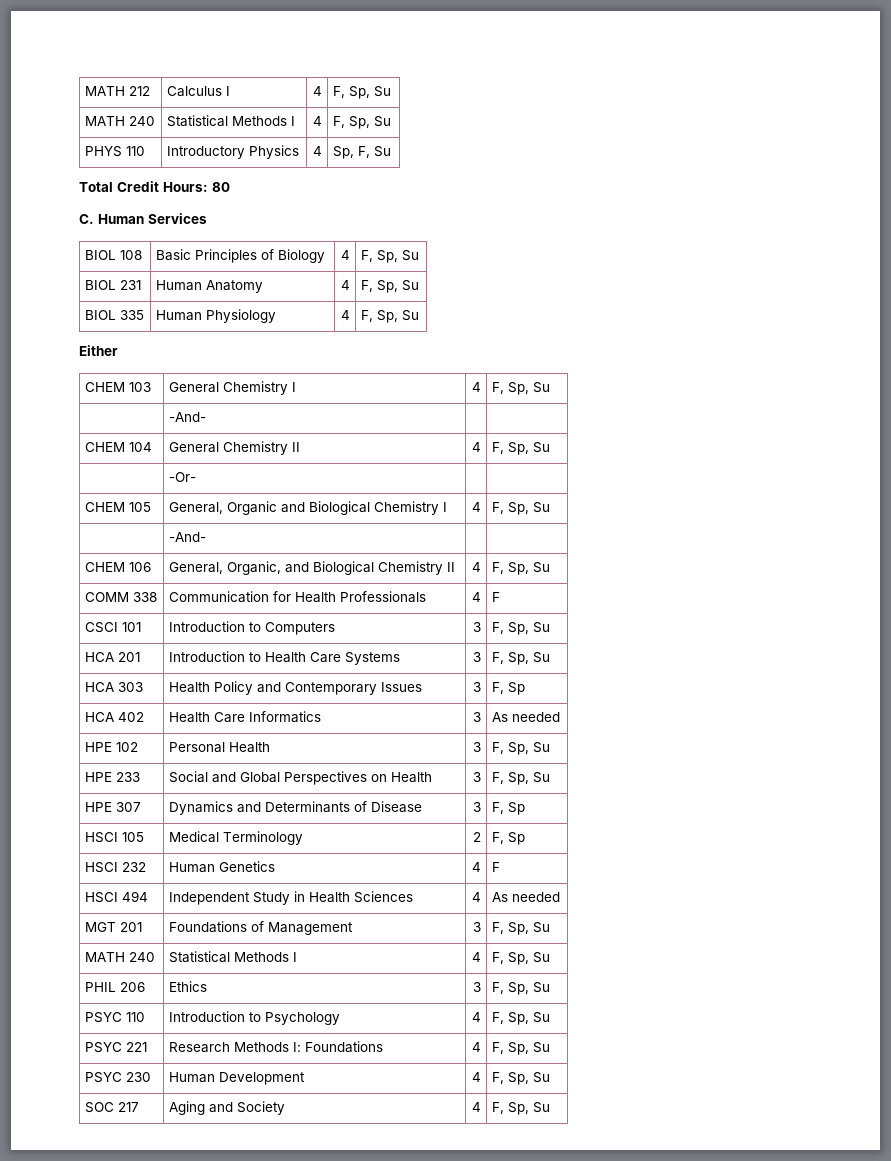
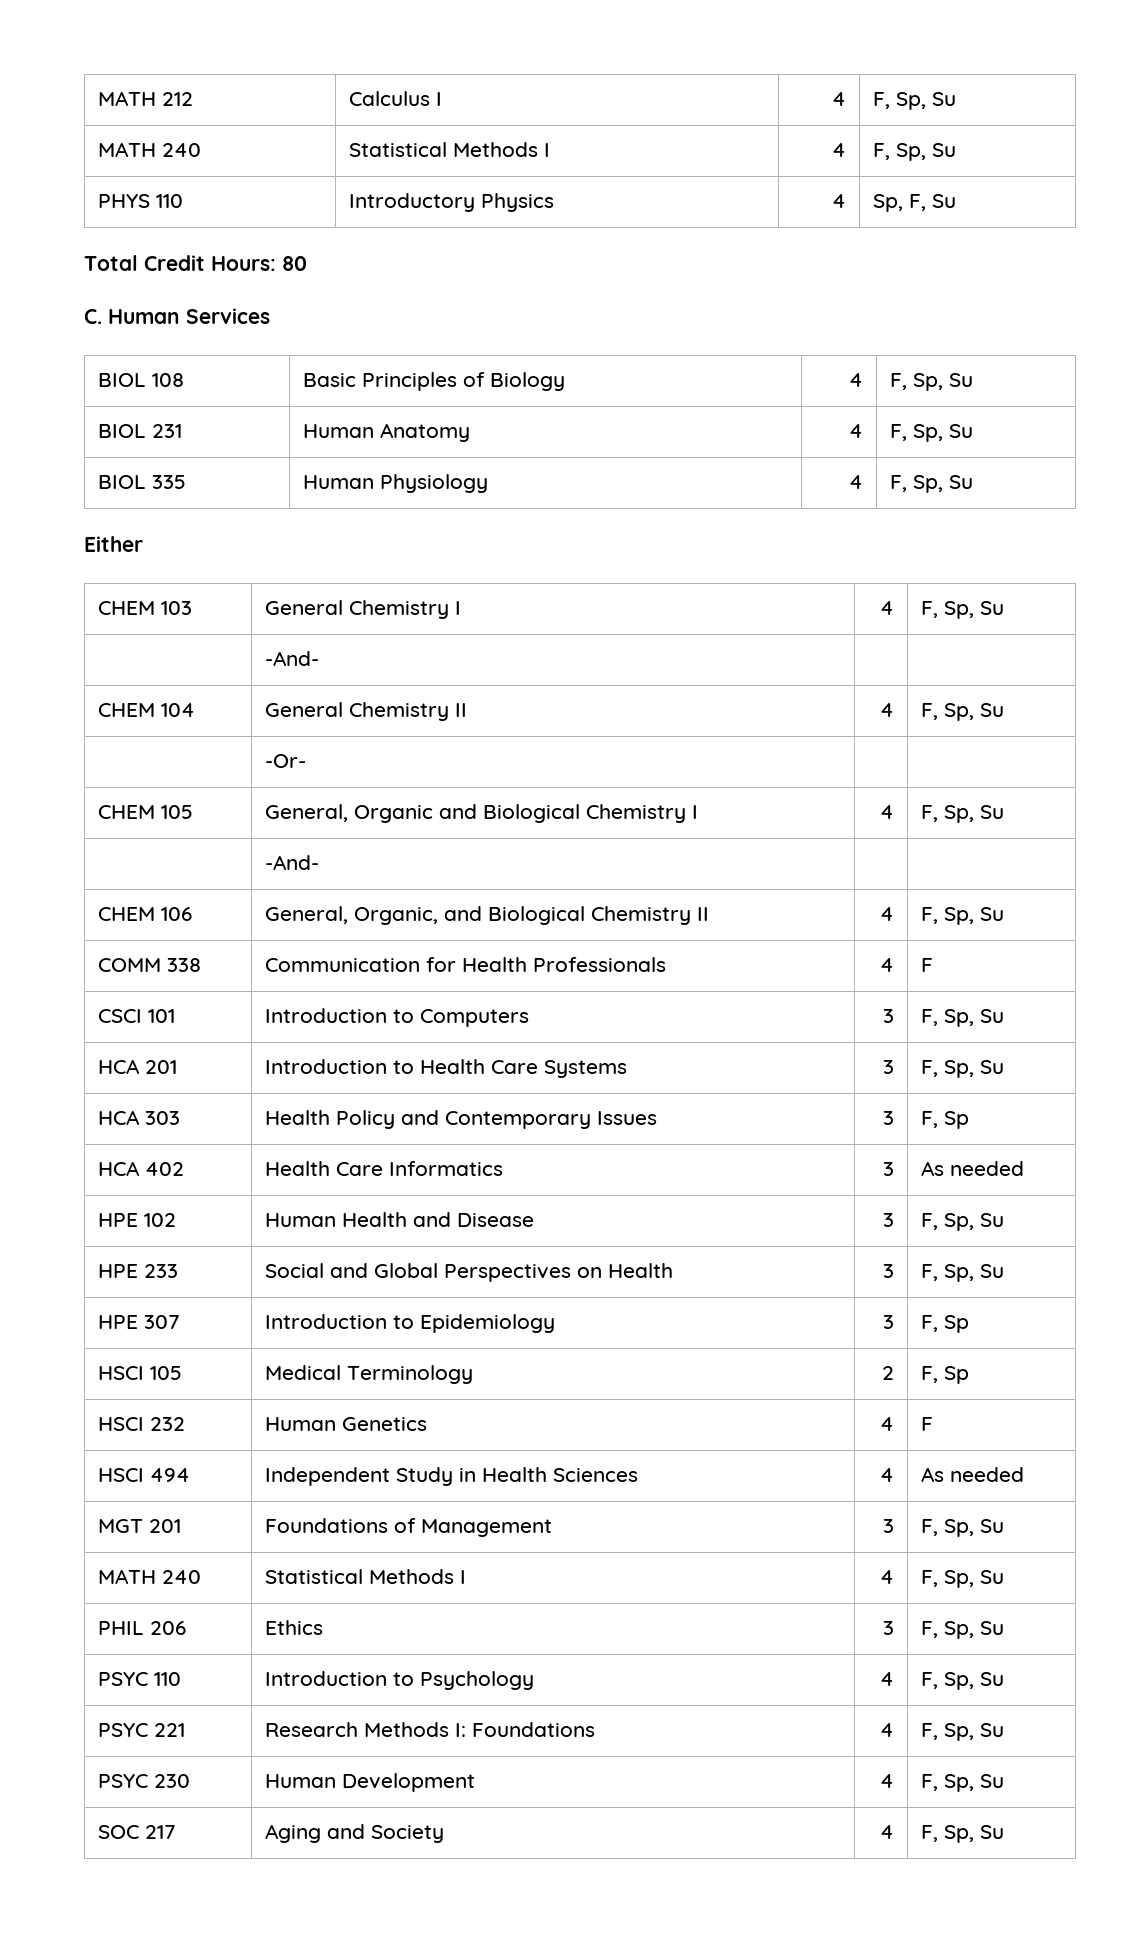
[168,742,270,753] Personal Health -> [264,1212,534,1227] Human Health and Disease
[168,801,422,815] Dynamics and Determinants of Disease -> [264,1314,555,1333] Introduction to Epidemiology

